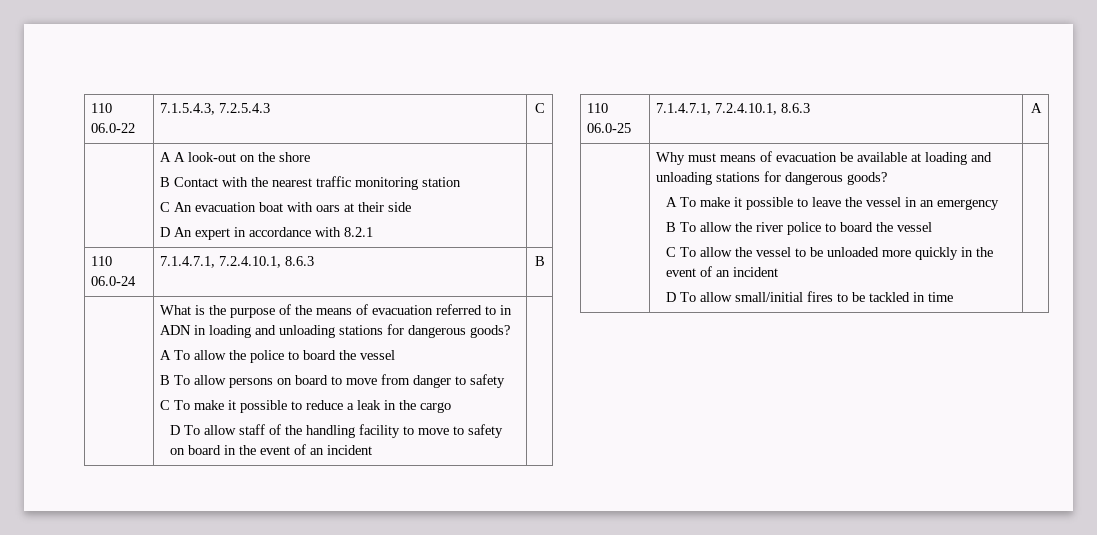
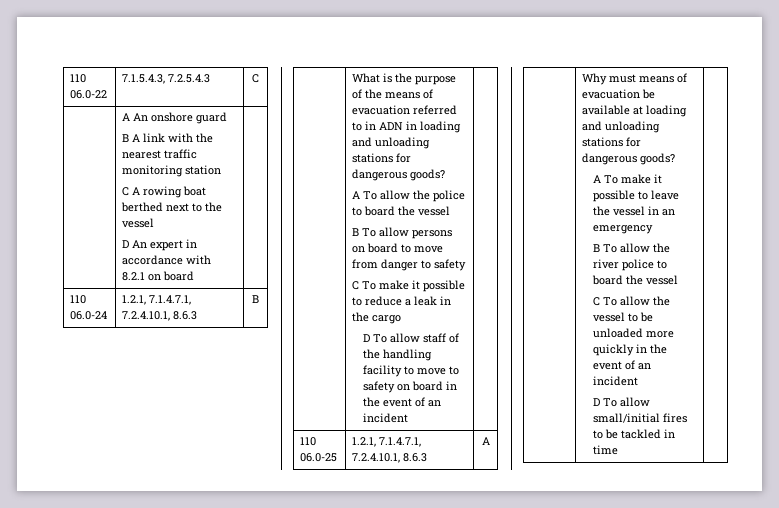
[174,152,311,162] [160,177,219,187] A look-out on the shore // B Contact -> [133,112,228,124] [122,133,166,142] An onshore guard // B A link
[174,202,412,212] An evacuation boat with oars at their side -> [132,186,207,198] [121,202,223,212] [122,218,155,228] A rowing boat berthed next to the vessel
(374, 232) none -> [148,271,195,281] on board
(137, 281) none -> [122,295,147,305] 1.2.1,
(632, 128) none -> [352,437,377,447] 1.2.1,

